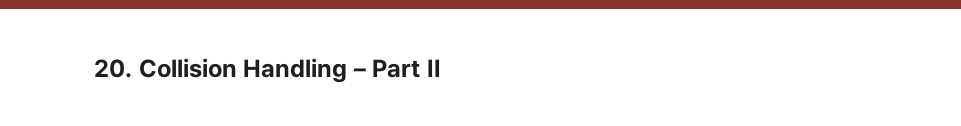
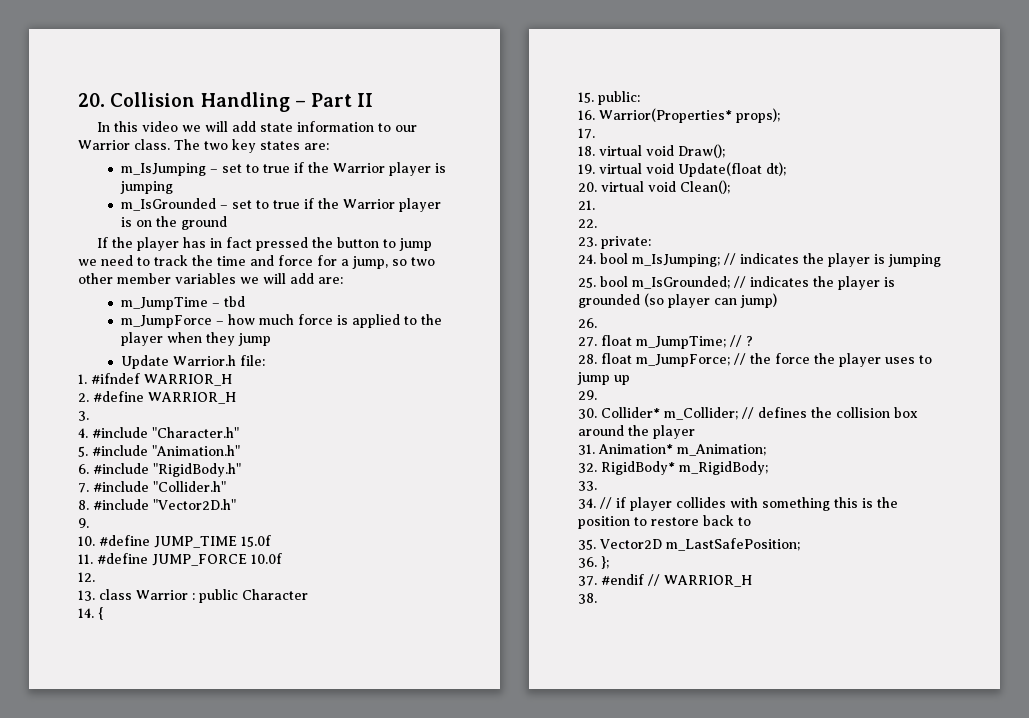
(442, 68) none -> [96,121,417,132] [78,139,329,153] [120,162,446,176] [119,181,173,194] [120,198,441,212] [120,216,227,230] [96,237,432,251] [78,255,435,269] [78,273,343,284] [120,296,245,310] [120,314,442,328] [120,332,271,346] [120,355,265,369] [78,373,232,386] [78,391,236,404] [78,411,89,421] [78,427,239,438] [78,445,240,457] [78,463,241,477] [78,481,226,493] [78,499,236,510] [78,518,89,528] [78,535,271,548] [78,553,282,566] [78,572,95,582] [78,589,308,603] [78,607,104,620] [578,91,640,105] [578,108,780,123] [578,128,595,139] [578,144,725,158] [578,162,786,177] [578,180,730,194] [578,200,595,210] [578,219,597,228] [578,236,651,249] [578,253,941,267] [578,276,895,290] [578,293,777,308] [578,318,597,328] [578,335,753,349] [578,353,932,367] [577,372,630,385] [578,390,597,400] [578,407,918,420] [578,425,695,439] [578,444,766,456] [578,461,768,475] [578,481,597,491] [578,497,898,511] [578,515,751,529] [578,538,800,551] [578,556,609,569] [578,574,752,587] [578,593,597,604] // In this video we will add state information to our Warrior class. The two key states are: // m_IsJumping – set to true if the Warrior player is jumping // m_IsGrounded – set to true if the Warrior player is on the ground // If the player has in fact pressed the button to jump we need to track the time and force for a jump, so two other member variables we will add are: // m_JumpTime – tbd // m_JumpForce – how much force is applied to the player when they jump // Update Warrior.h file: // 1. #ifndef WARRIOR_H // 2. #define WARRIOR_H // 3. // 4. #include "Character.h" // 5. #include "Animation.h" // 6. #include "RigidBody.h" // 7. #include "Collider.h" // 8. #include "Vector2D.h" // 9. // 10. #define JUMP_TIME 15.0f // 11. #define JUMP_FORCE 10.0f // 12. // 13. class Warrior : public Character // 14. { // 15. public: // 16. Warrior(Properties* props); // 17. // 18. virtual void Draw(); // 19. virtual void Update(float dt); // 20. virtual void Clean(); // 21. // 22. // 23. private: // 24. bool m_IsJumping; // indicates the player is jumping // 25. bool m_IsGrounded; // indicates the player is grounded (so player can jump) // 26. // 27. float m_JumpTime; // ? // 28. float m_JumpForce; // the force the player uses to jump up // 29. // 30. Collider* m_Collider; // defines the collision box around the player // 31. Animation* m_Animation; // 32. RigidBody* m_RigidBody; // 33. // 34. // if player collides with something this is the position to restore back to // 35. Vector2D m_LastSafePosition; // 36. }; // 37. #endif // WARRIOR_H // 38.

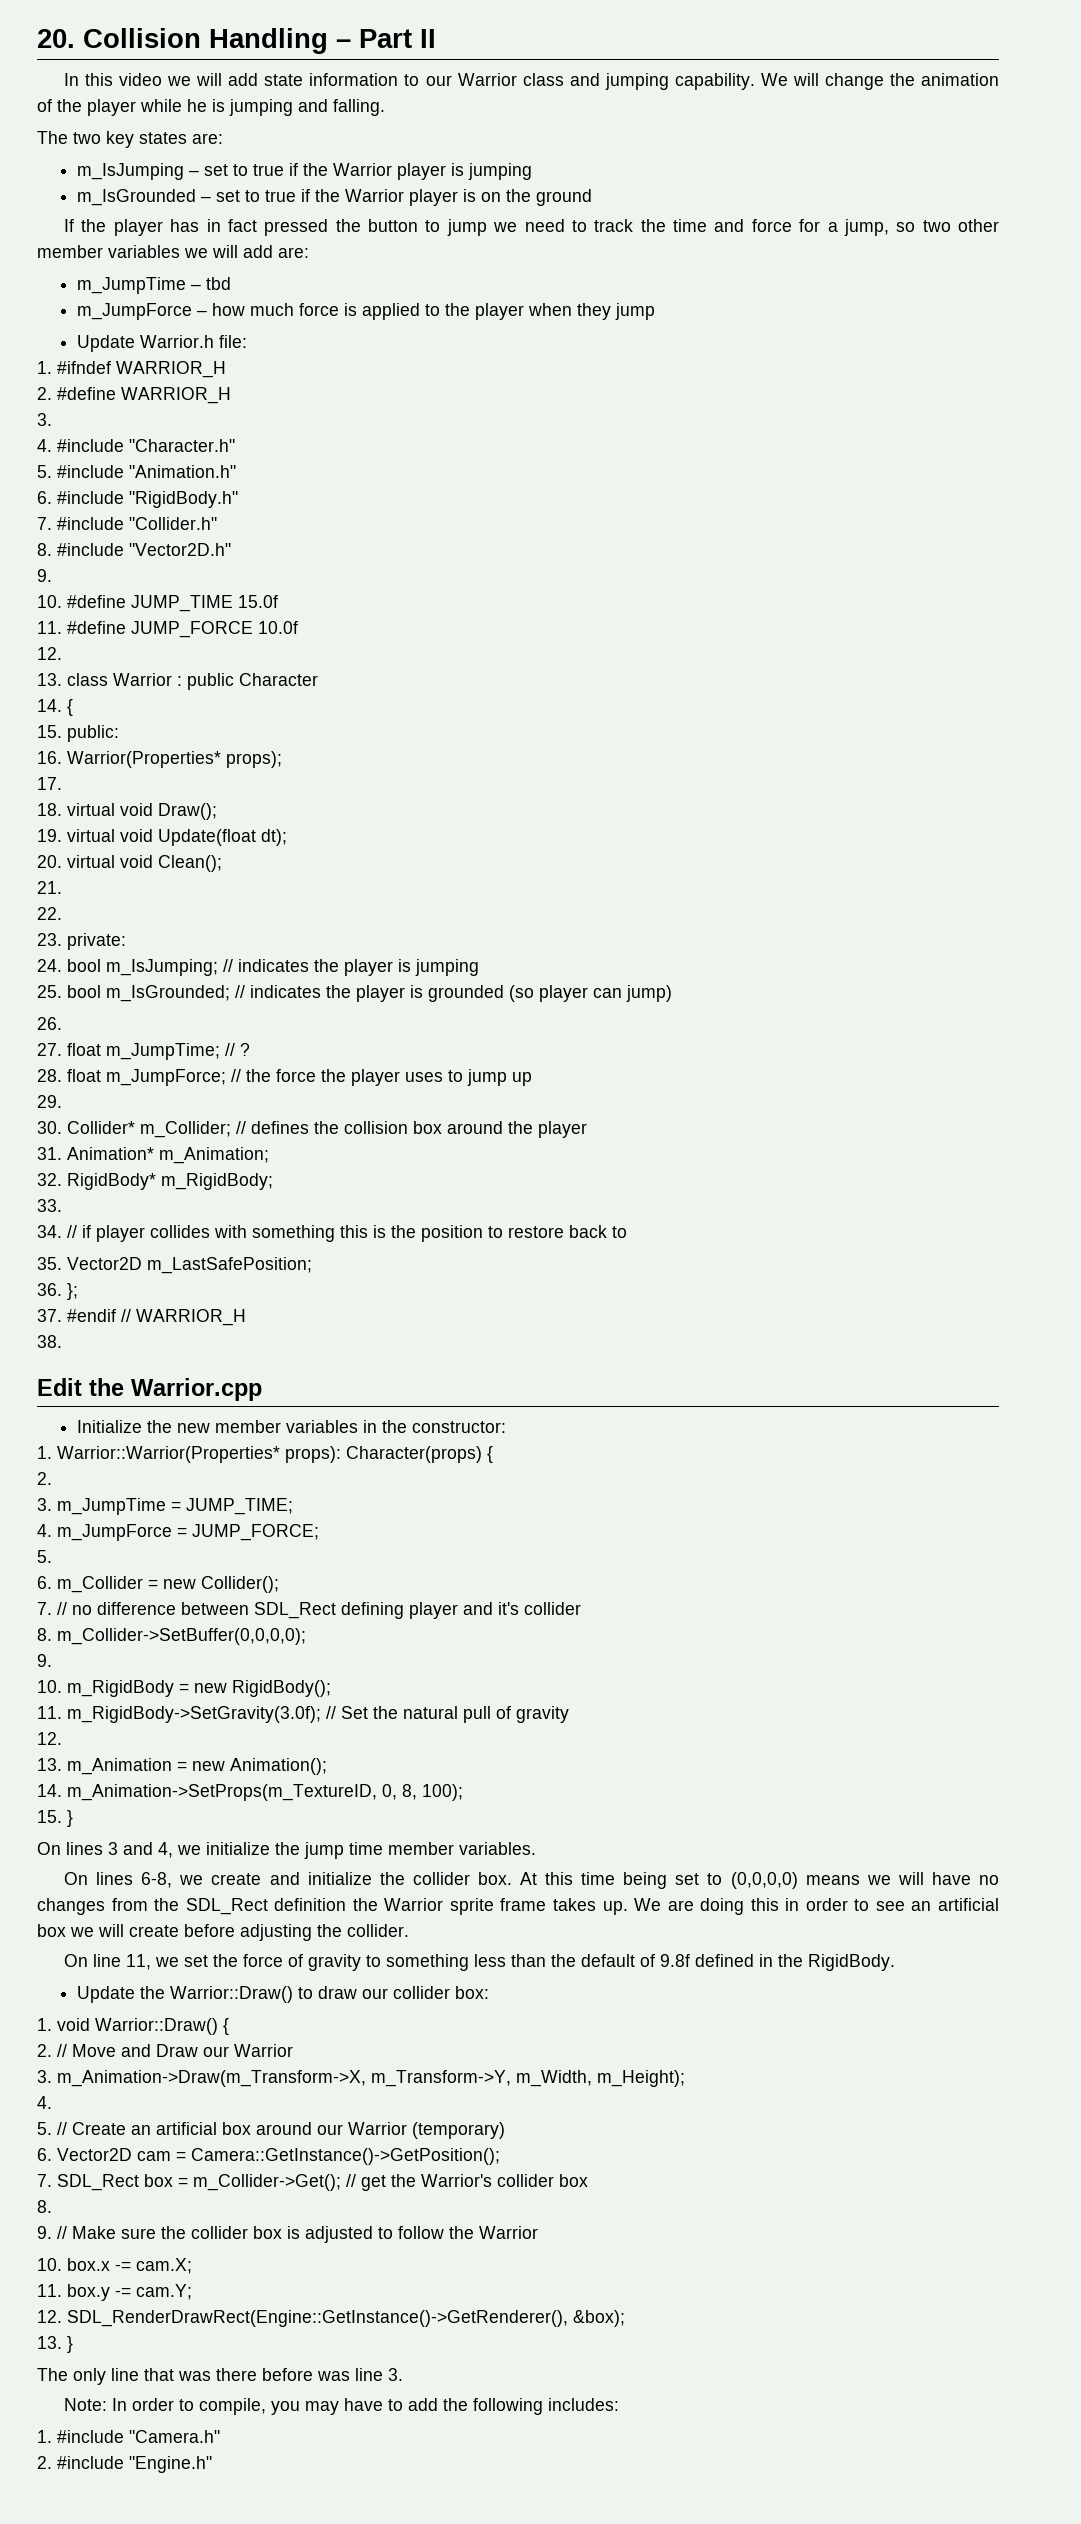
[134,139,170,150] class. -> [522,73,999,90] [37,99,385,116] class and jumping capability. We will change the animation of the player while he is jumping and falling. //
(597, 598) none -> [37,1378,262,1401] [77,1420,507,1433] [37,1446,493,1463] [37,1472,52,1485] [37,1498,293,1515] [37,1524,319,1541] [37,1550,52,1563] [37,1576,279,1593] [37,1602,581,1619] [37,1628,306,1645] [37,1654,52,1667] [37,1680,331,1697] [37,1706,569,1723] [37,1732,62,1745] [37,1758,327,1775] [37,1784,463,1801] [37,1810,73,1827] [37,1842,536,1859] [64,1872,1000,1889] [37,1898,999,1915] [37,1924,409,1941] [64,1954,896,1971] [77,1986,490,2003] [37,2018,229,2035] [37,2044,293,2057] [37,2070,685,2087] [37,2096,52,2109] [37,2122,505,2139] [37,2148,500,2165] [37,2174,588,2191] [37,2200,52,2213] [37,2226,538,2243] [37,2258,192,2274] [37,2284,192,2301] [37,2310,625,2327] [37,2336,73,2353] [37,2368,403,2385] [64,2398,620,2415] [37,2430,220,2443] [37,2456,212,2473] // Edit the Warrior.cpp // Initialize the new member variables in the constructor: // 1. Warrior::Warrior(Properties* props): Character(props) { // 2. // 3. m_JumpTime = JUMP_TIME; // 4. m_JumpForce = JUMP_FORCE; // 5. // 6. m_Collider = new Collider(); // 7. // no difference between SDL_Rect defining player and it's collider // 8. m_Collider->SetBuffer(0,0,0,0); // 9. // 10. m_RigidBody = new RigidBody(); // 11. m_RigidBody->SetGravity(3.0f); // Set the natural pull of gravity // 12. // 13. m_Animation = new Animation(); // 14. m_Animation->SetProps(m_TextureID, 0, 8, 100); // 15. } // On lines 3 and 4, we initialize the jump time member variables. // On lines 6-8, we create and initialize the collider box. At this time being set to (0,0,0,0) means we will have no changes from the SDL_Rect definition the Warrior sprite frame takes up. We are doing this in order to see an artificial box we will create before adjusting the collider. // On line 11, we set the force of gravity to something less than the default of 9.8f defined in the RigidBody. // Update the Warrior::Draw() to draw our collider box: // 1. void Warrior::Draw() { // 2. // Move and Draw our Warrior // 3. m_Animation->Draw(m_Transform->X, m_Transform->Y, m_Width, m_Height); // 4. // 5. // Create an artificial box around our Warrior (temporary) // 6. Vector2D cam = Camera::GetInstance()->GetPosition(); // 7. SDL_Rect box = m_Collider->Get(); // get the Warrior's collider box // 8. // 9. // Make sure the collider box is adjusted to follow the Warrior // 10. box.x -= cam.X; // 11. box.y -= cam.Y; // 12. SDL_RenderDrawRect(Engine::GetInstance()->GetRenderer(), &box); // 13. } // The only line that was there before was line 3. // Note: In order to compile, you may have to add the following includes: // 1. #include "Camera.h" // 2. #include "Engine.h"

